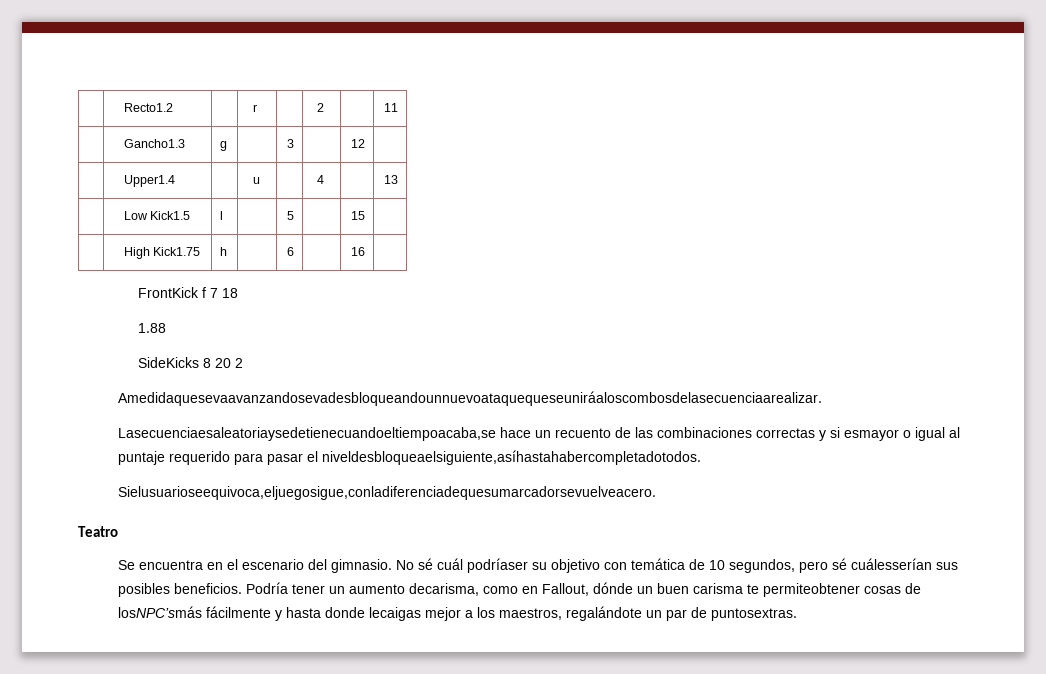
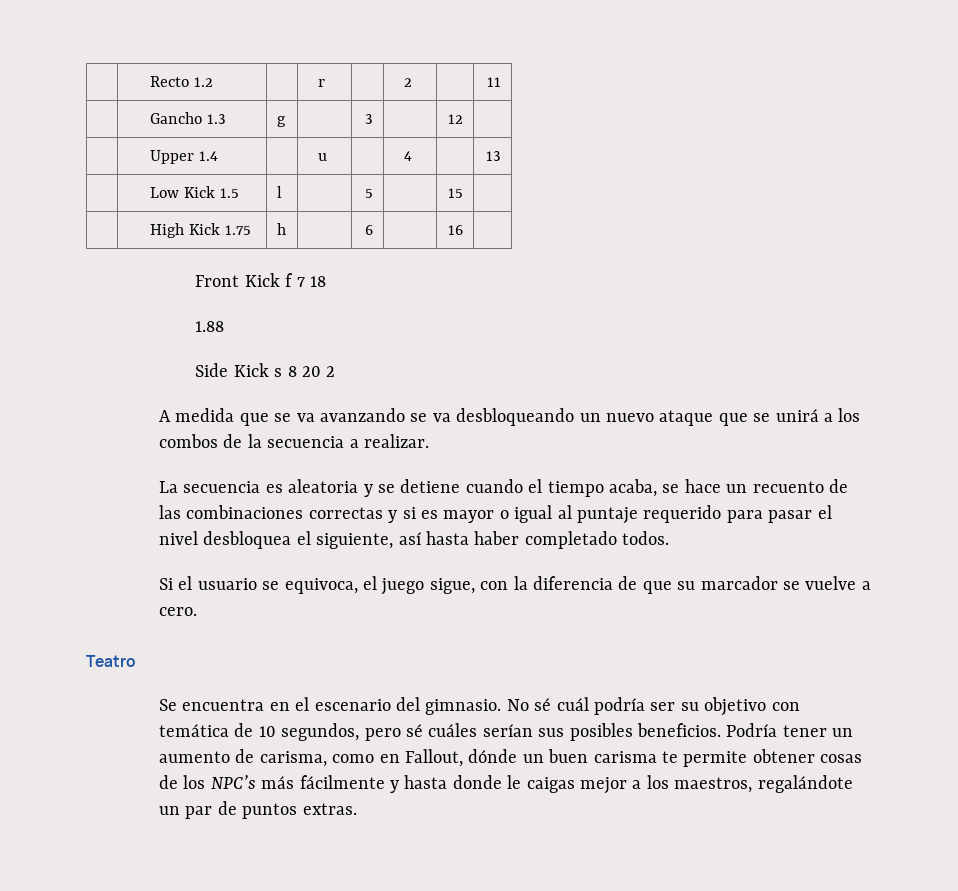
[124,103,174,112] | Recto1.2 -> [149,76,213,87] | Recto 1.2
[124,139,186,148] Gancho1.3 -> [149,112,226,124] Gancho 1.3
[124,175,176,187] Upper1.4 -> [149,150,218,164] Upper 1.4
[150,211,191,220] Kick1.5 -> [183,186,239,198] Kick 1.5
[153,247,201,256] Kick1.75 -> [188,223,251,235] Kick 1.75
[137,287,199,298] FrontKick -> [195,273,280,287] Front Kick
[137,357,199,368] SideKicks -> [195,363,283,377] Side Kick s
[117,391,822,406] [117,427,496,441] Amedidaquesevaavanzandosevadesbloqueandounnuevoataquequeseuniráaloscombosdelasecuenciaarealizar. // Lasecuenciaesaleatoriaysedetienecuandoeltiempoacaba,se -> [158,408,861,426] [158,434,429,448] [158,479,680,497] A medida que se va avanzando se va desbloqueando un nuevo ataque que se unirá a los combos de la secuencia a realizar. // La secuencia es aleatoria y se detiene cuando el tiempo acaba, se
[843,429,899,441] esmayor -> [420,510,495,523] es mayor
[321,450,701,465] [117,486,656,500] niveldesbloqueaelsiguiente,asíhastahabercompletadotodos. // Sielusuarioseequivoca,eljuegosigue,conladiferenciadequesumarcadorsevuelveacero. -> [158,531,670,549] [158,576,871,595] [158,607,197,616] nivel desbloquea el siguiente, así hasta haber completado todos. // Si el usuario se equivoca, el juego sigue, con la diferencia de que su marcador se vuelve a cero.
[466,558,528,573] podríaser -> [593,697,676,715] podría ser
[850,558,932,570] cuálesserían -> [428,723,533,737] cuáles serían
[408,583,479,596] decarisma, -> [235,749,327,767] de carisma,
[762,583,921,597] [117,606,202,618] permiteobtener cosas de losNPC’smás -> [683,749,863,767] [158,775,295,789] permite obtener cosas de los NPC’s más
[368,607,421,621] lecaigas -> [507,775,575,793] le caigas
[710,608,797,621] puntosextras. -> [242,803,357,819] puntos extras.

